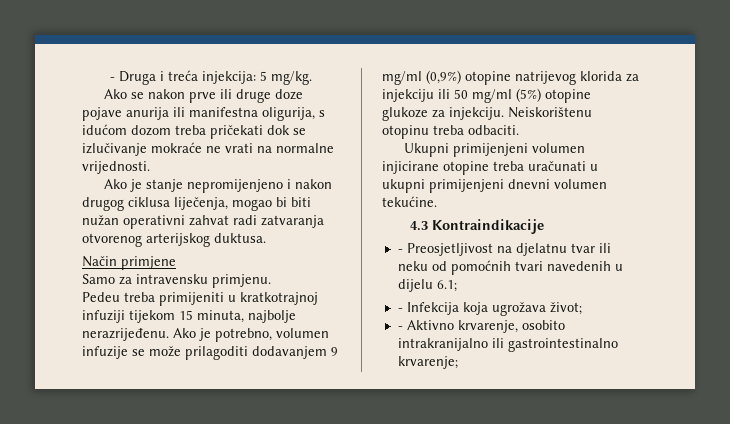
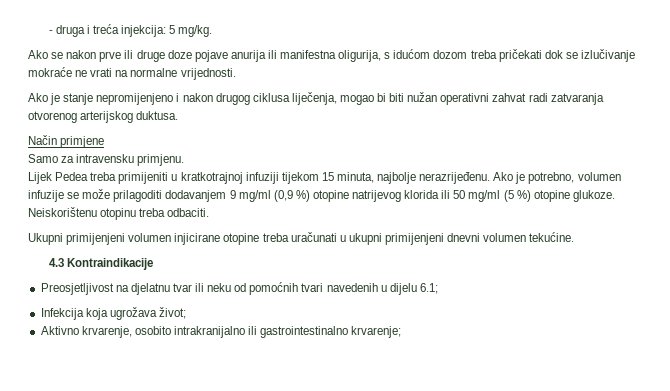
[109,71,156,85] - Druga -> [48,25,85,37] - druga
[82,292,120,302] Pedeu -> [28,172,89,184] Lijek Pedea
[426,70,461,84] (0,9%) -> [273,190,310,202] (0,9 %)
[626,73,639,82] [382,89,434,102] za injekciju -> (440, 194) none
[516,88,591,103] [382,107,504,121] (5%) otopine glukoze za injekciju. -> [503,190,615,202] (5 %) otopine glukoze.
[397,249,403,253] - -> (153, 264) none
[397,308,403,312] - -> (438, 288) none
[397,326,403,330] - -> (186, 313) none

